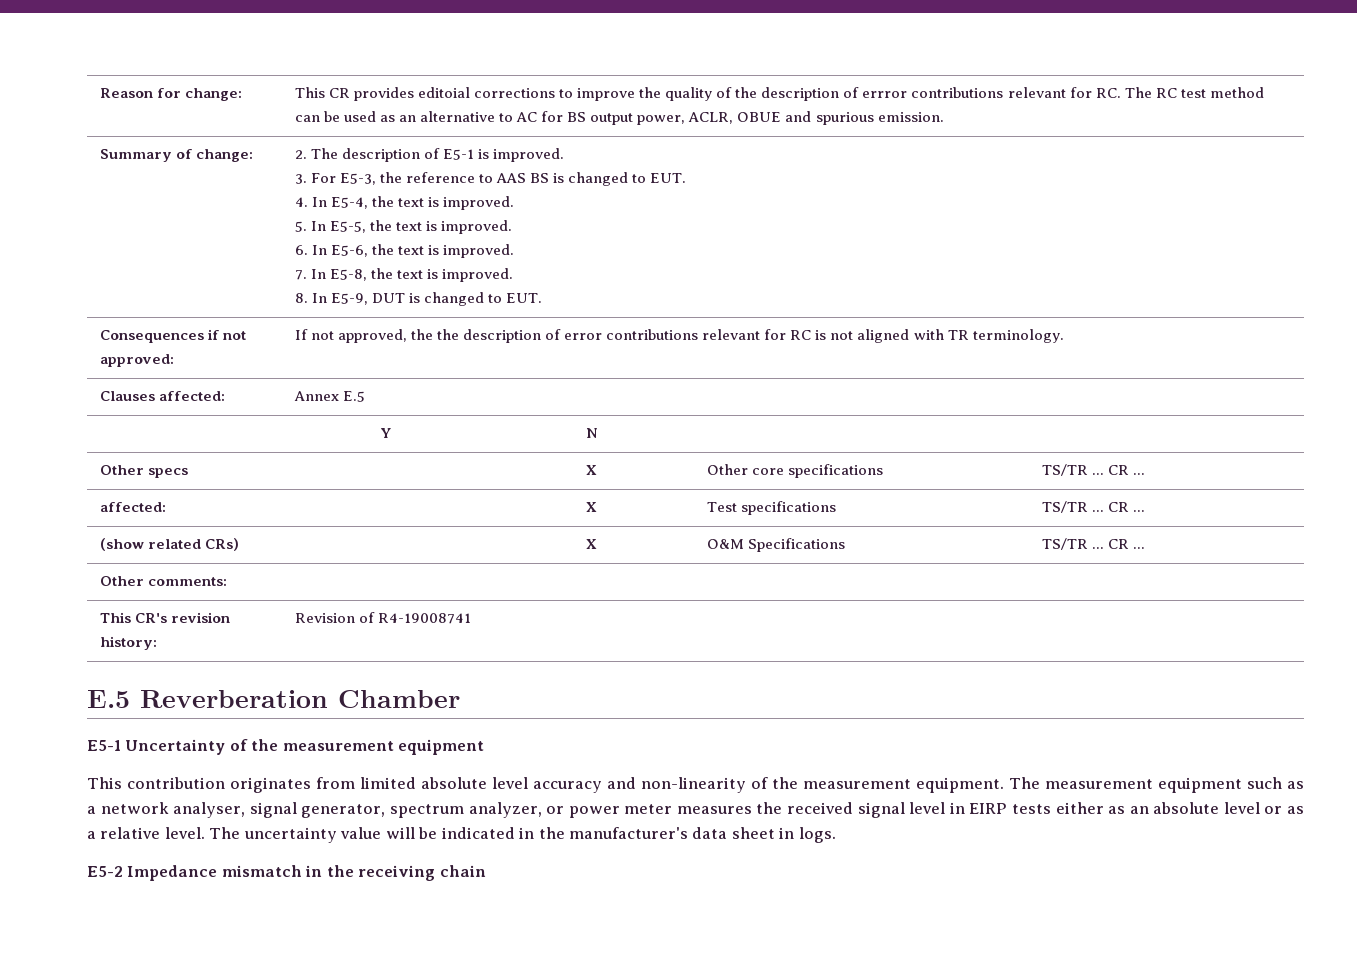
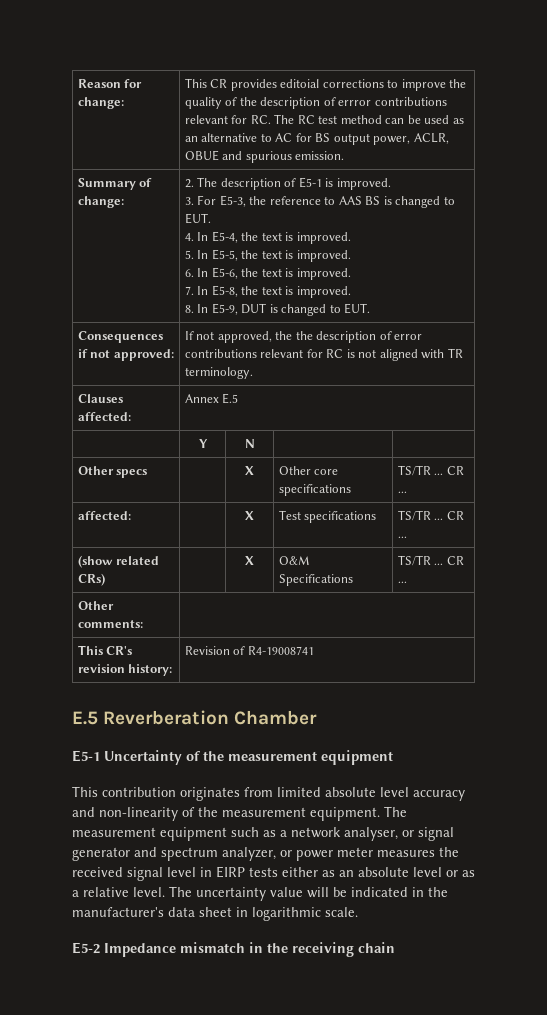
[249,802,386,818] signal generator, -> [402,827,454,841] [72,847,157,861] or signal generator and
[798,827,836,843] logs. -> [252,907,358,921] logarithmic scale.

